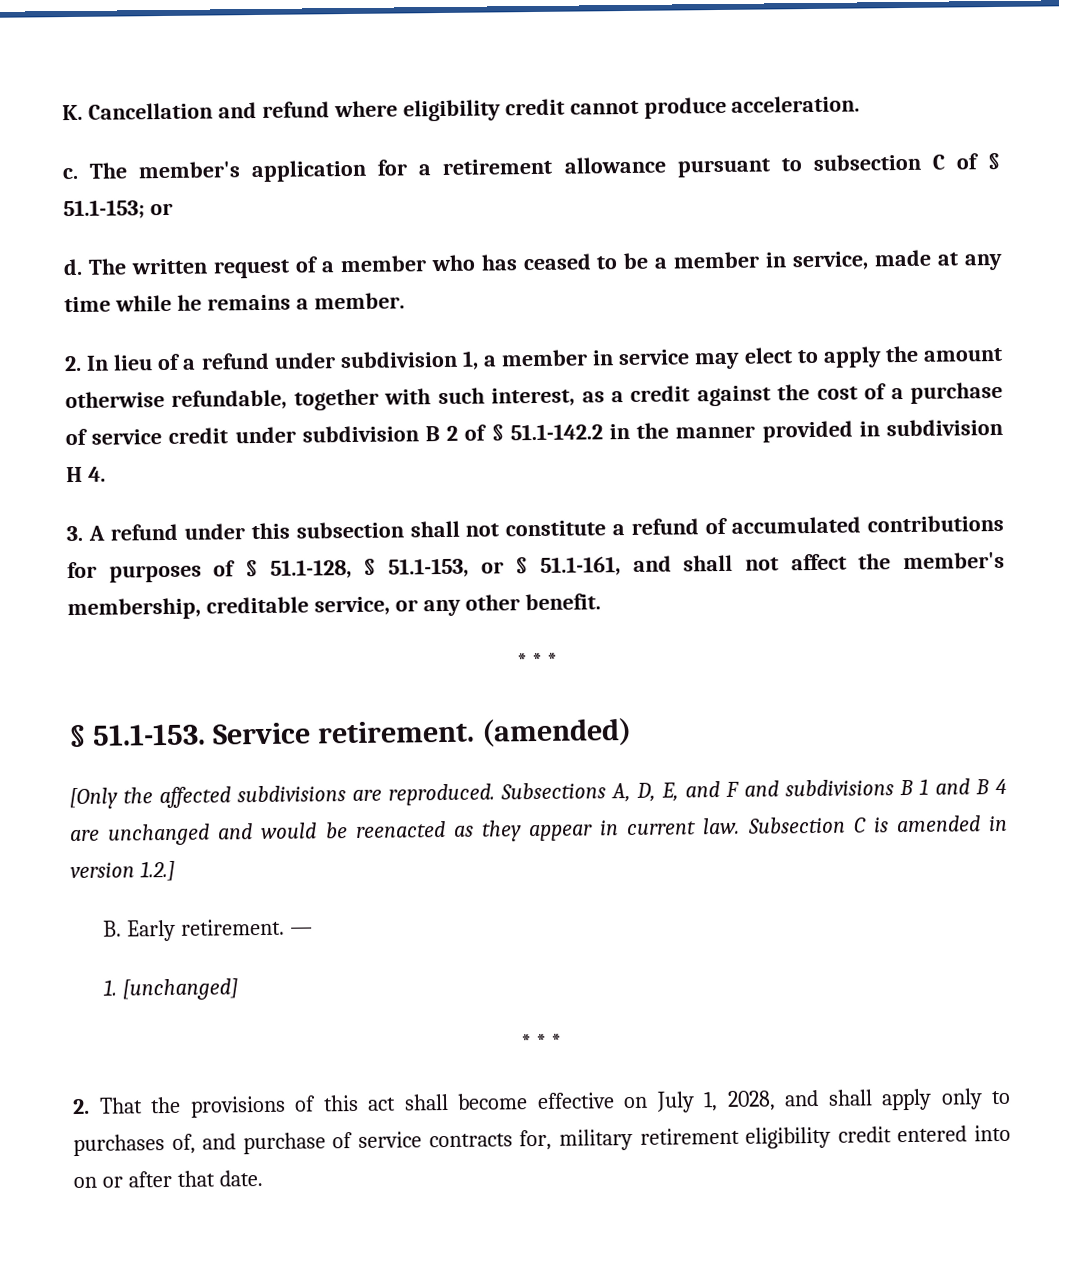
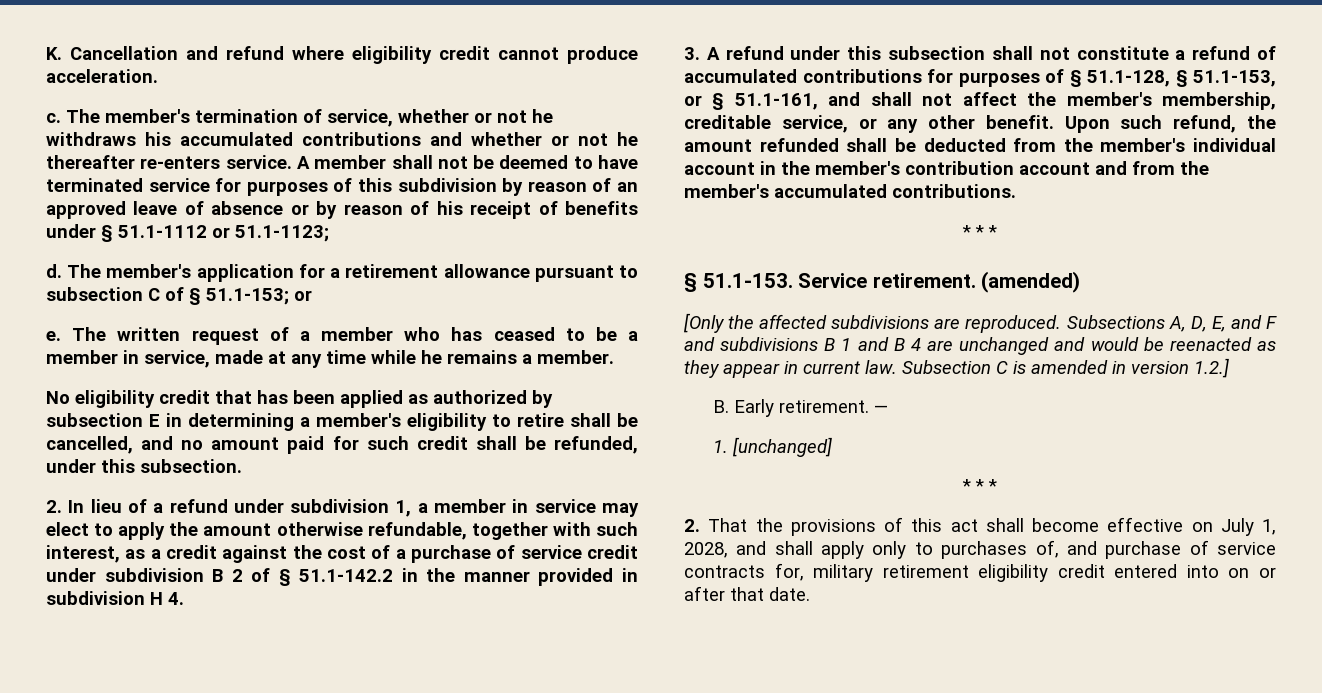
(242, 170) none -> [195,109,553,127] [46,132,638,146] [46,155,638,169] [46,178,639,196] [46,201,638,219] [46,224,329,242] [46,264,192,278] termination of service, whether or not he withdraws his accumulated contributions and whether or not he thereafter re-enters service. A member shall not be deemed to have terminated service for purposes of this subdivision by reason of an approved leave of absence or by reason of his receipt of benefits under § 51.1-1112 or 51.1-1123; // d. The member's
[63,258,83,276] d. -> [46,331,61,341] e.
(405, 301) none -> [46,390,553,408] [46,413,638,431] [46,436,639,454] [46,459,242,473] // No eligibility credit that has been applied as authorized by subsection E in determining a member's eligibility to retire shall be cancelled, and no amount paid for such credit shall be refunded, under this subsection.
(601, 602) none -> [1064,115,1276,133] [684,138,1276,152] [684,161,1209,175] [684,184,1016,198] Upon such refund, the amount refunded shall be deducted from the member's individual account in the member's contribution account and from the member's accumulated contributions.

